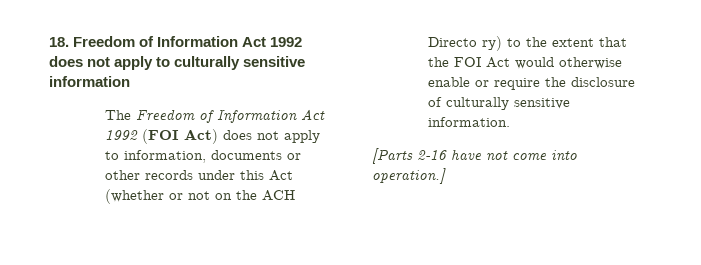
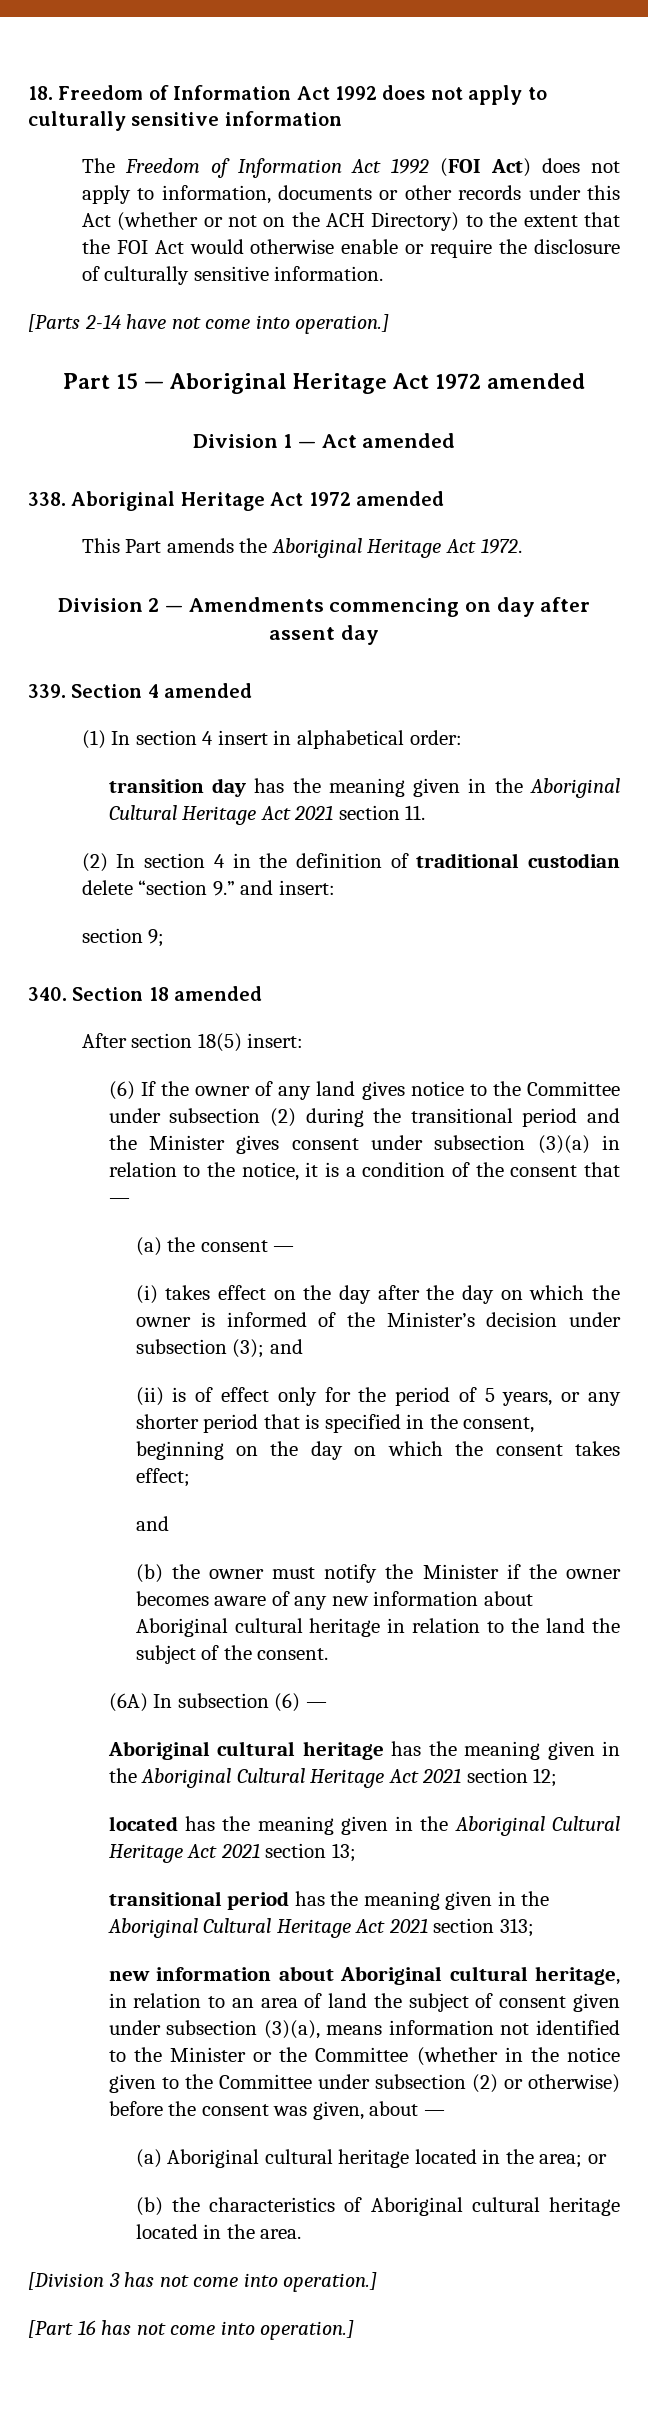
[427,36,502,51] Directo ry) -> [371,212,460,231] Directory)
[417,150,447,160] 2-16 -> [84,314,121,329] 2-14
(446, 176) none -> [62,373,586,394] [192,433,456,448] [28,491,444,511] [81,538,522,558] [57,597,591,617] [269,625,379,645] [28,683,253,698] [81,730,462,749] [108,778,621,798] [108,805,426,825] [81,853,621,872] [81,880,335,896] [81,928,165,947] [28,986,263,1001] [81,1033,304,1052] [108,1081,620,1100] [108,1108,621,1127] [108,1135,620,1154] [108,1162,620,1181] [108,1198,130,1204] [135,1237,295,1256] [135,1285,621,1304] [135,1312,622,1327] [135,1339,303,1358] [135,1387,622,1406] [135,1414,535,1433] [135,1441,620,1460] [135,1468,190,1487] [135,1516,169,1531] [135,1564,622,1583] [135,1591,533,1610] [135,1618,620,1637] [135,1645,329,1664] [108,1693,327,1712] [107,1741,620,1760] [108,1768,558,1788] [108,1816,621,1836] [108,1843,356,1863] [108,1891,550,1910] [107,1918,534,1938] [108,1966,620,1985] [108,1993,621,2012] [108,2020,620,2039] [108,2047,620,2066] [108,2074,621,2093] [108,2101,445,2120] [135,2149,607,2168] [135,2197,620,2216] [135,2224,302,2239] [28,2272,378,2292] [28,2320,355,2340] // Part 15 — Aboriginal Heritage Act 1972 amended // Division 1 — Act amended // 338. Aboriginal Heritage Act 1972 amended // This Part amends the Aboriginal Heritage Act 1972. // Division 2 — Amendments commencing on day after assent day // 339. Section 4 amended // (1) In section 4 insert in alphabetical order: // transition day has the meaning given in the Aboriginal Cultural Heritage Act 2021 section 11. // (2) In section 4 in the definition of traditional custodian delete “section 9.” and insert: // section 9; // 340. Section 18 amended // After section 18(5) insert: // (6) If the owner of any land gives notice to the Committee under subsection (2) during the transitional period and the Minister gives consent under subsection (3)(a) in relation to the notice, it is a condition of the consent that — // (a) the consent — // (i) takes effect on the day after the day on which the owner is informed of the Minister’s decision under subsection (3); and // (ii) is of effect only for the period of 5 years, or any shorter period that is specified in the consent, beginning on the day on which the consent takes effect; // and // (b) the owner must notify the Minister if the owner becomes aware of any new information about Aboriginal cultural heritage in relation to the land the subject of the consent. // (6A) In subsection (6) — // Aboriginal cultural heritage has the meaning given in the Aboriginal Cultural Heritage Act 2021 section 12; // located has the meaning given in the Aboriginal Cultural Heritage Act 2021 section 13; // transitional period has the meaning given in the Aboriginal Cultural Heritage Act 2021 section 313; // new information about Aboriginal cultural heritage, in relation to an area of land the subject of consent given under subsection (3)(a), means information not identified to the Minister or the Committee (whether in the notice given to the Committee under subsection (2) or otherwise) before the consent was given, about — // (a) Aboriginal cultural heritage located in the area; or // (b) the characteristics of Aboriginal cultural heritage located in the area. // [Division 3 has not come into operation.] // [Part 16 has not come into operation.]

